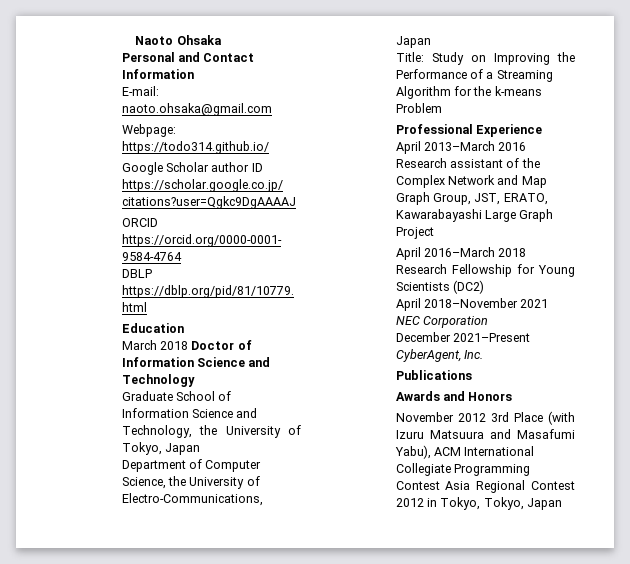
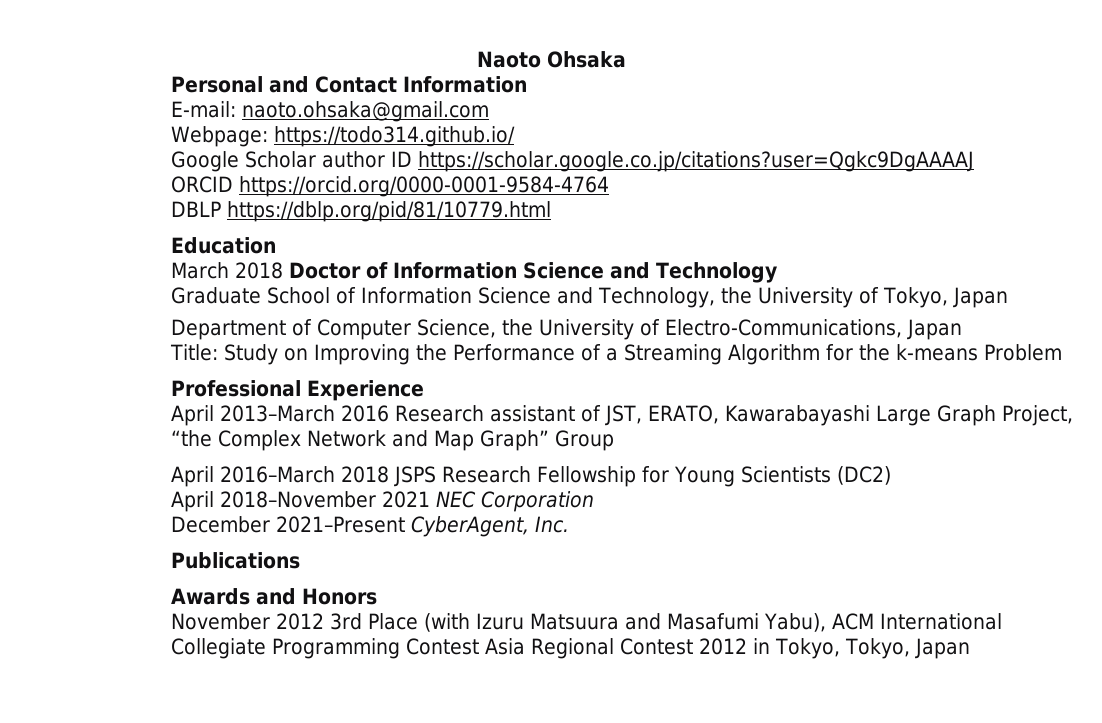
[521,158,540,168] [395,175,547,188] [395,192,472,205] the Complex Network and Map Graph Group, -> (601, 413) none
[395,227,434,239] Project -> [1001,405,1073,426] [170,430,614,451] Project, “the Complex Network and Map Graph” Group
(527, 252) none -> [393,466,436,487] JSPS

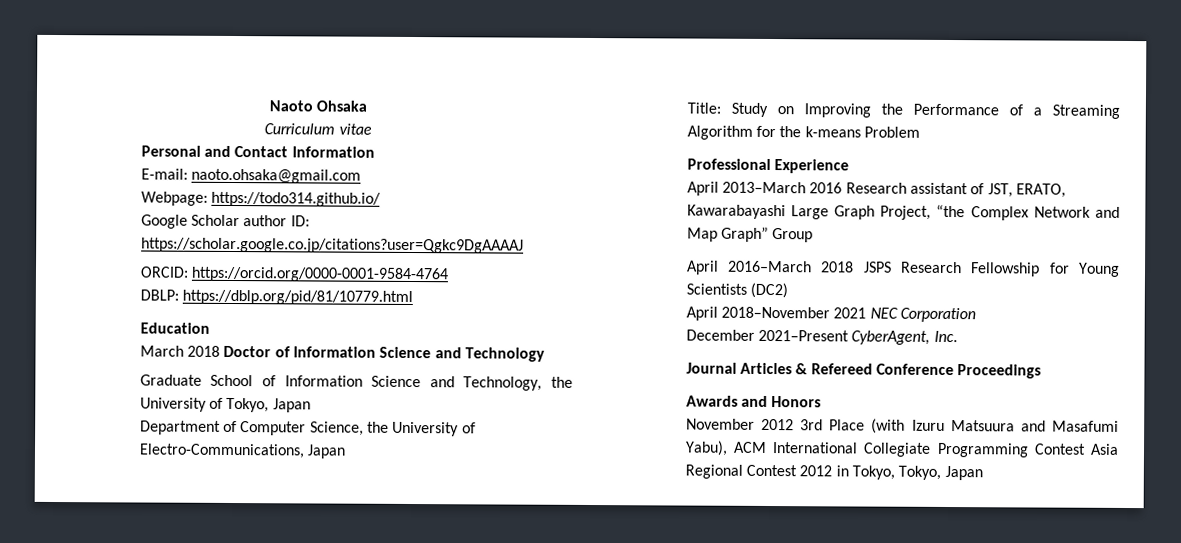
(626, 59) none -> [264,123,372,135] // Curriculum vitae
[390,151,412,167] ID -> [290,215,310,227] ID:
[170,176,233,193] ORCID -> [139,266,189,278] ORCID:
[170,201,221,217] DBLP -> [139,289,179,301] DBLP:
[170,552,300,569] Publications -> [685,362,1042,379] Journal Articles & Refereed Conference Proceedings

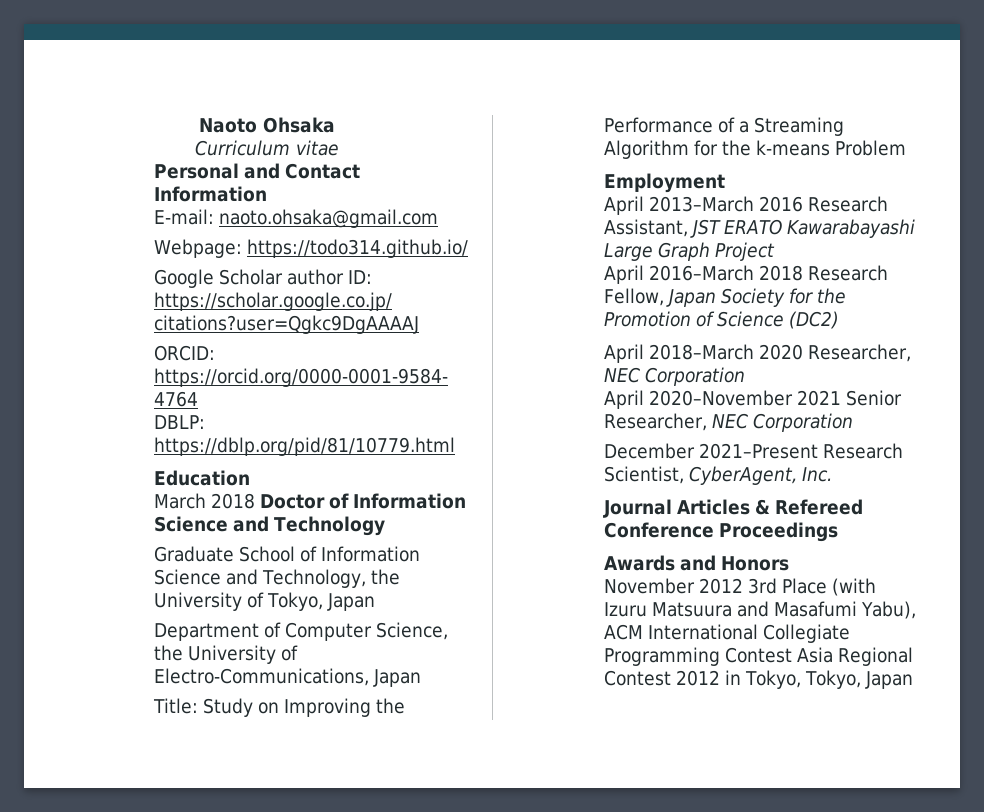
[686,158,850,174] Professional Experience -> [603,173,725,193] Employment
[910,182,1067,198] [686,204,1121,221] [686,226,814,243] [685,260,1120,277] [685,282,789,299] [685,306,867,321] assistant of JST, ERATO, Kawarabayashi Large Graph Project, “the Complex Network and Map Graph” Group // April 2016–March 2018 JSPS Research Fellowship for Young Scientists (DC2) // April 2018–November 2021 -> [603,219,916,238] [603,242,776,261] [603,265,889,284] [603,288,847,307] [603,311,840,329] [603,344,912,363] [603,367,745,386] [603,390,903,409] [603,413,707,431] Assistant, JST ERATO Kawarabayashi Large Graph Project // April 2016–March 2018 Research Fellow, Japan Society for the Promotion of Science (DC2) // April 2018–March 2020 Researcher, NEC Corporation // April 2020–November 2021 Senior Researcher,
(850, 335) none -> [823,443,904,459] [603,466,684,484] Research Scientist,

